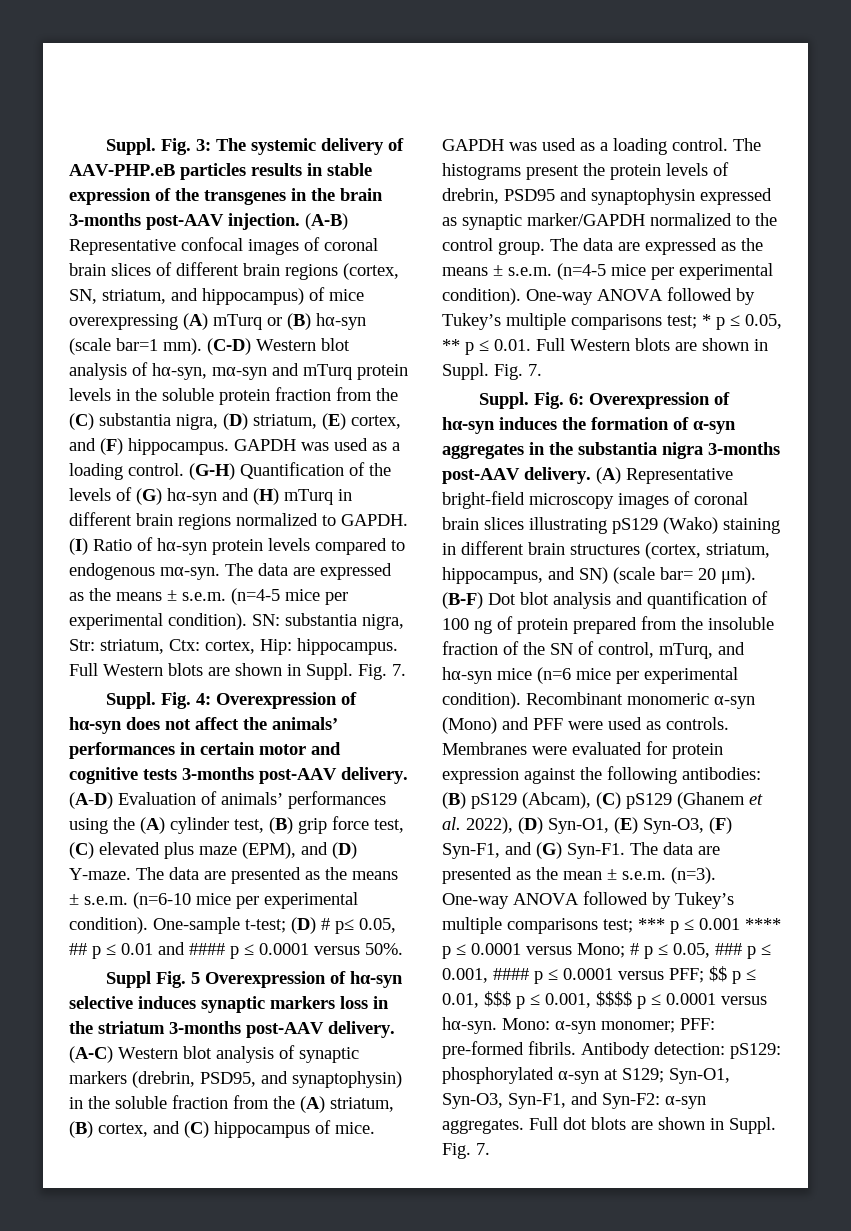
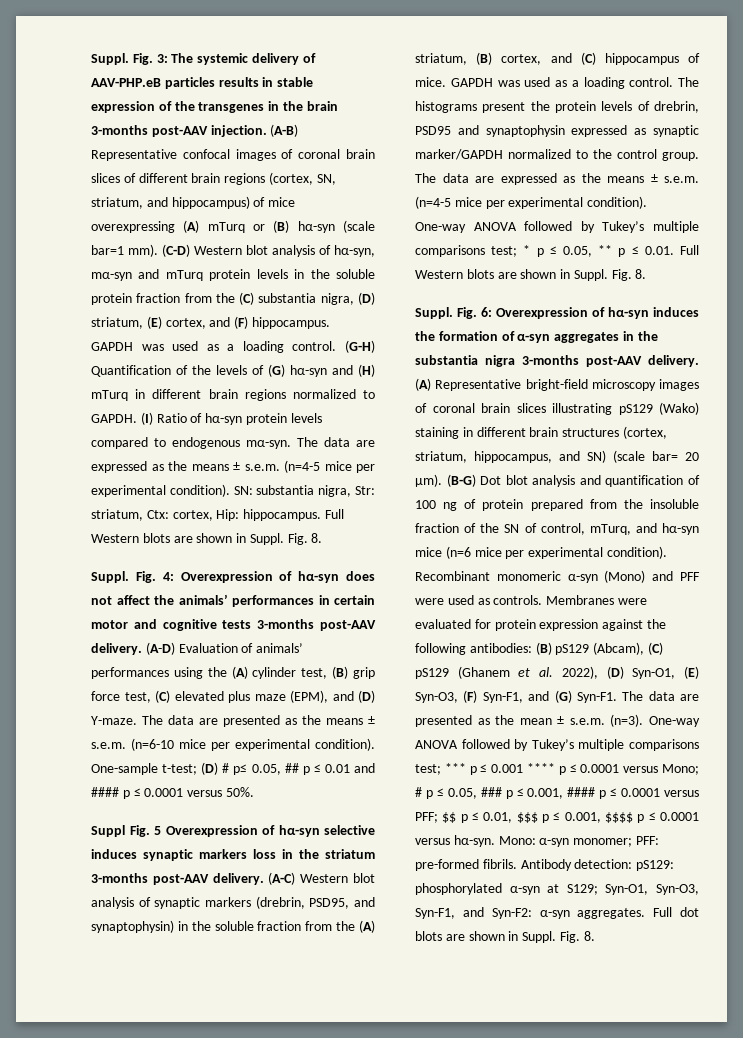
[392,664,406,676] 7. -> [311,533,323,543] 8.
[528,364,542,376] 7. -> [635,269,647,279] 8.
[442,592,483,609] (B-F) -> [446,474,476,487] (B-G)
[476,1143,490,1155] 7. -> [583,931,595,941] 8.

